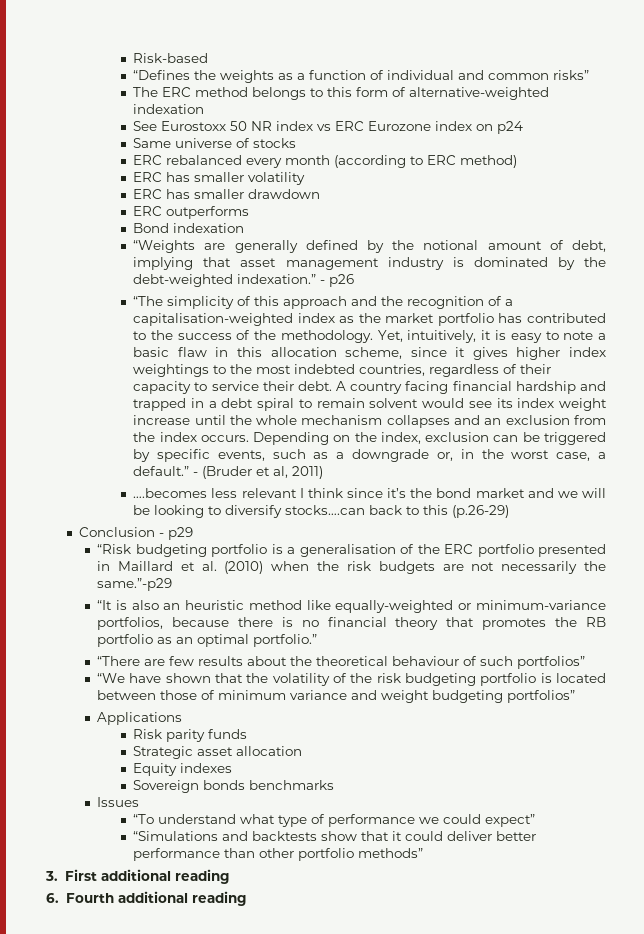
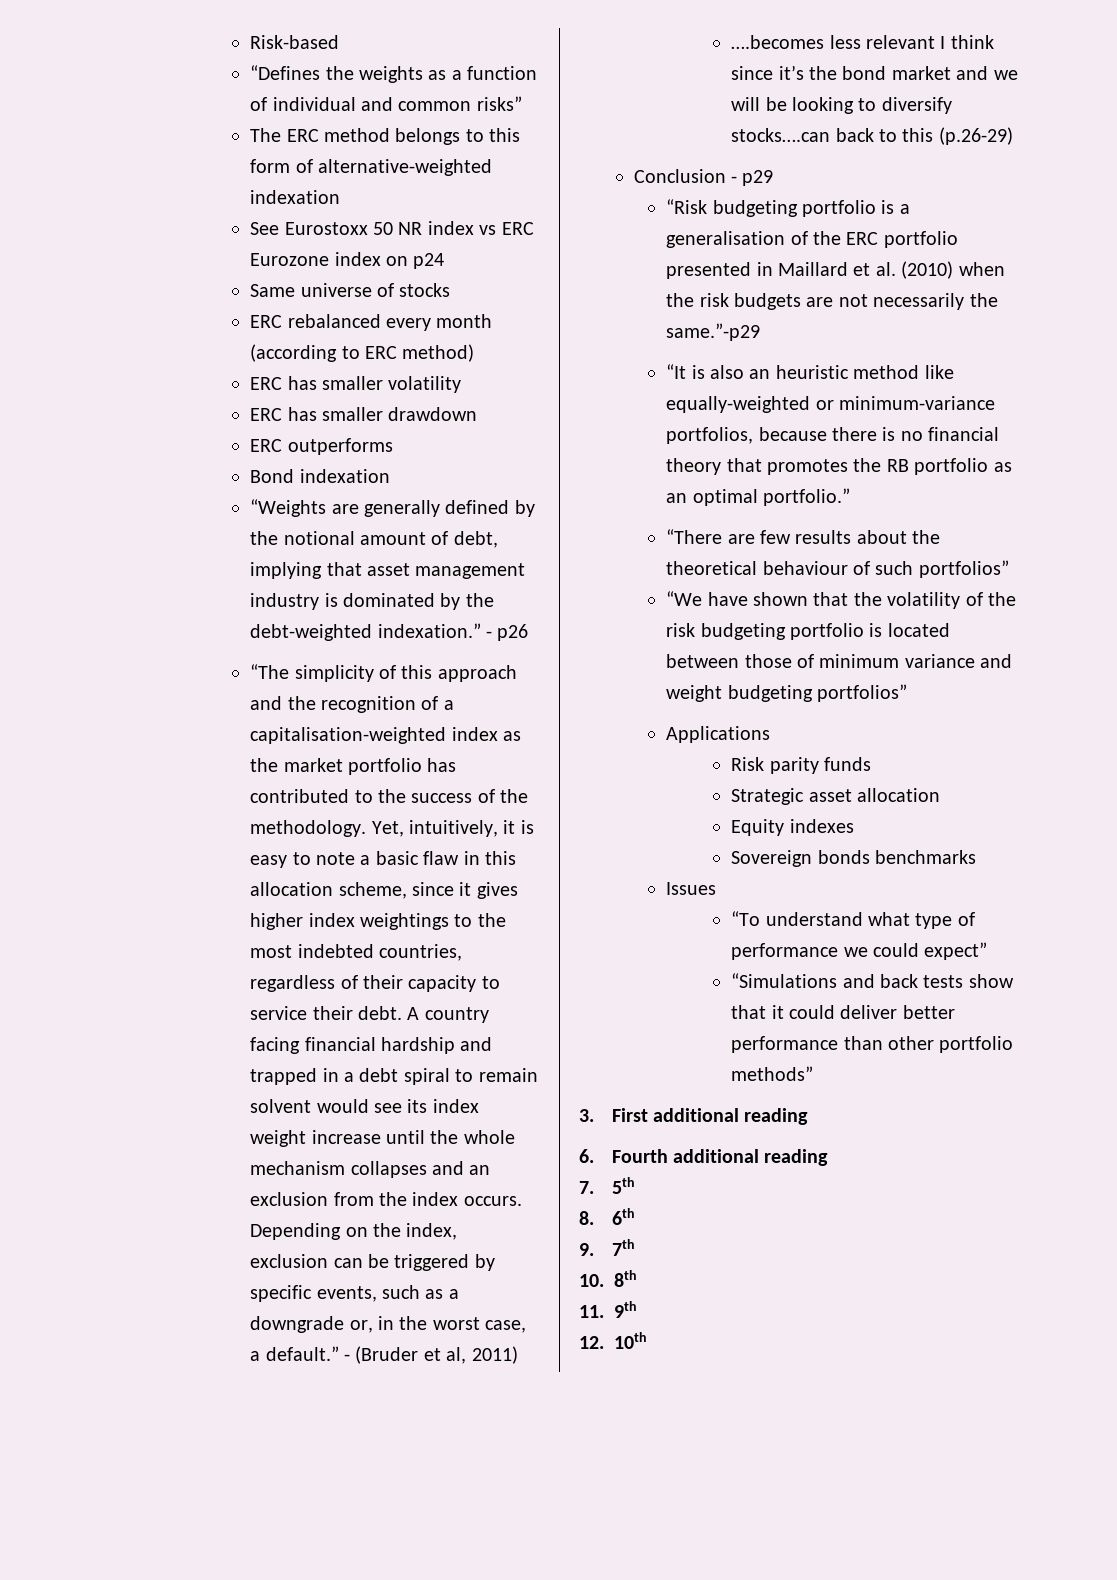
[252,831,318,841] backtests -> [880,974,964,988] back tests
(246, 898) none -> [579,1177,635,1194] [579,1208,635,1225] [579,1239,635,1256] [579,1270,637,1287] [579,1301,637,1318] [579,1332,647,1349] // 7. 5th // 8. 6th // 9. 7th // 10. 8th // 11. 9th // 12. 10th

